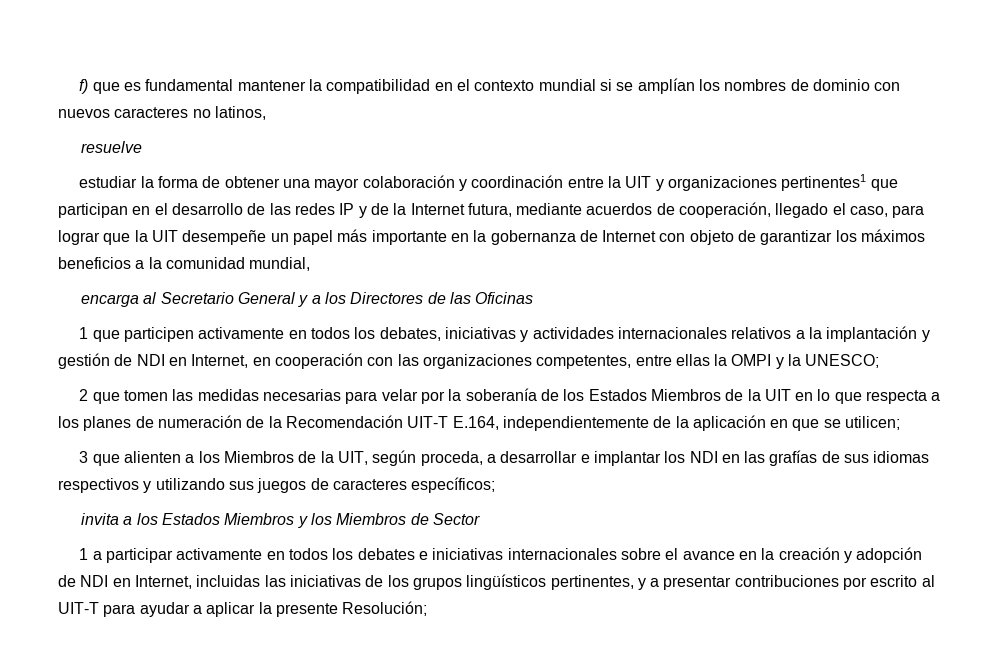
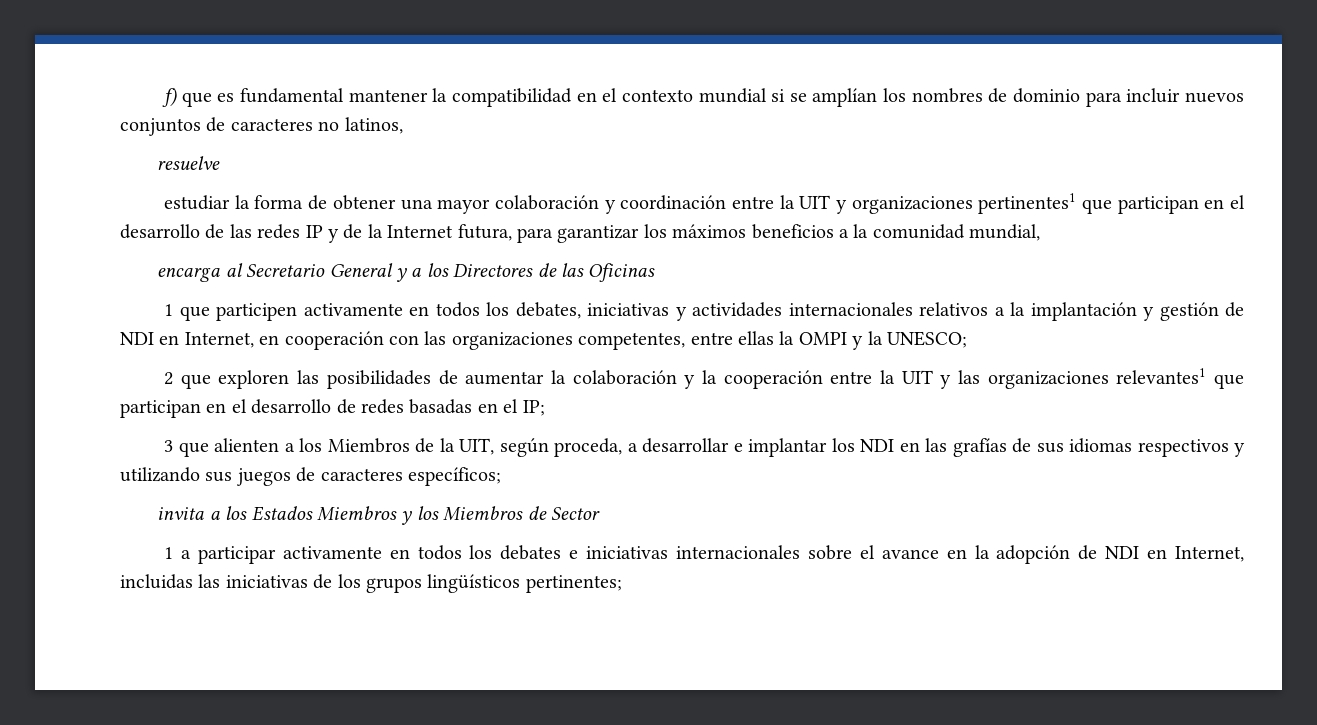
[874,82,901,91] [58,109,110,118] con nuevos -> [1085,88,1244,107] [120,117,226,136] para incluir nuevos conjuntos de
[516,202,925,218] [58,229,757,245] mediante acuerdos de cooperación, llegado el caso, para lograr que la UIT desempeñe un papel más importante en la gobernanza de Internet con objeto de -> [517,228,553,243] para
[124,388,941,404] [58,415,901,431] tomen las medidas necesarias para velar por la soberanía de los Estados Miembros de la UIT en lo que respecta a los planes de numeración de la Recomendación UIT-T E.164, independientemente de la aplicación en que se utilicen; -> [218,368,1244,389] [120,399,545,418] exploren las posibilidades de aumentar la colaboración y la cooperación entre la UIT y las organizaciones relevantes1 que participan en el desarrollo de redes basadas en el IP;
[778,547,852,563] creación y -> (990, 552) none
[550,575,935,590] [58,601,428,617] pertinentes, y a presentar contribuciones por escrito al UIT-T para ayudar a aplicar la presente Resolución; -> [525,575,622,593] pertinentes;

